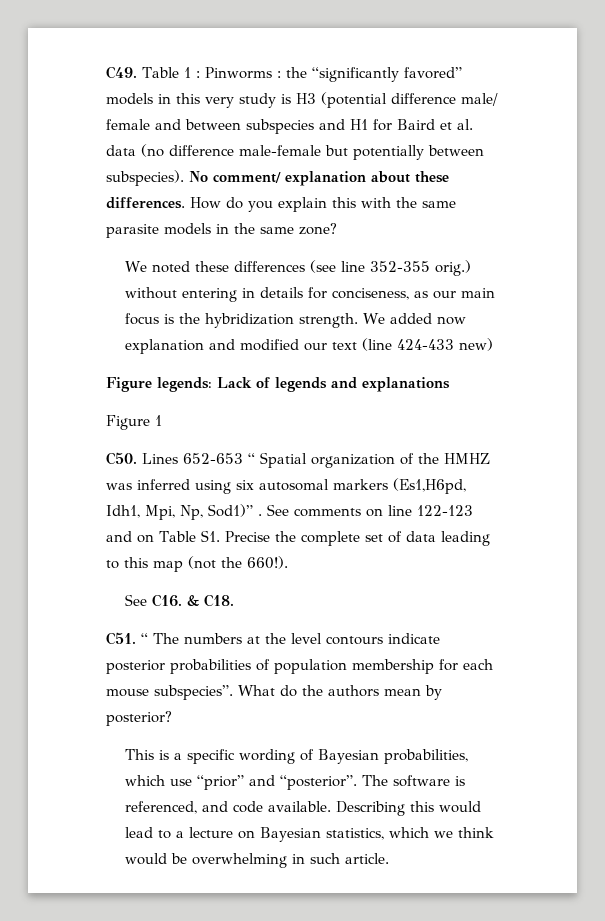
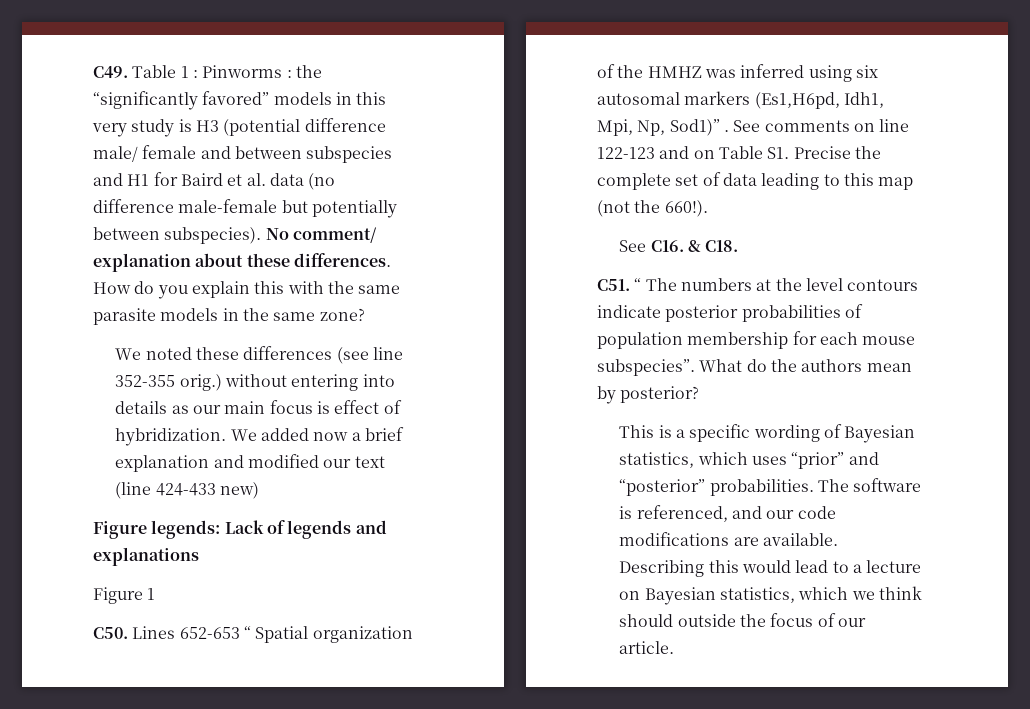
[241,287,409,300] in details for conciseness, -> [362,374,395,387] [115,401,168,414] into details
[178,313,358,328] the hybridization strength. -> [334,400,402,414] [115,428,227,446] effect of hybridization.
(466, 320) none -> [351,427,405,441] a brief
[383,749,468,764] [124,775,357,790] probabilities, which use “prior” and “posterior”. -> [619,452,879,469] [619,479,814,496] statistics, which uses “prior” and “posterior” probabilities.
[232,801,263,813] code -> [766,506,836,519] [619,532,759,546] our code modifications are
[124,853,340,868] would be overwhelming in such -> [619,613,867,627] should outside the focus of our

